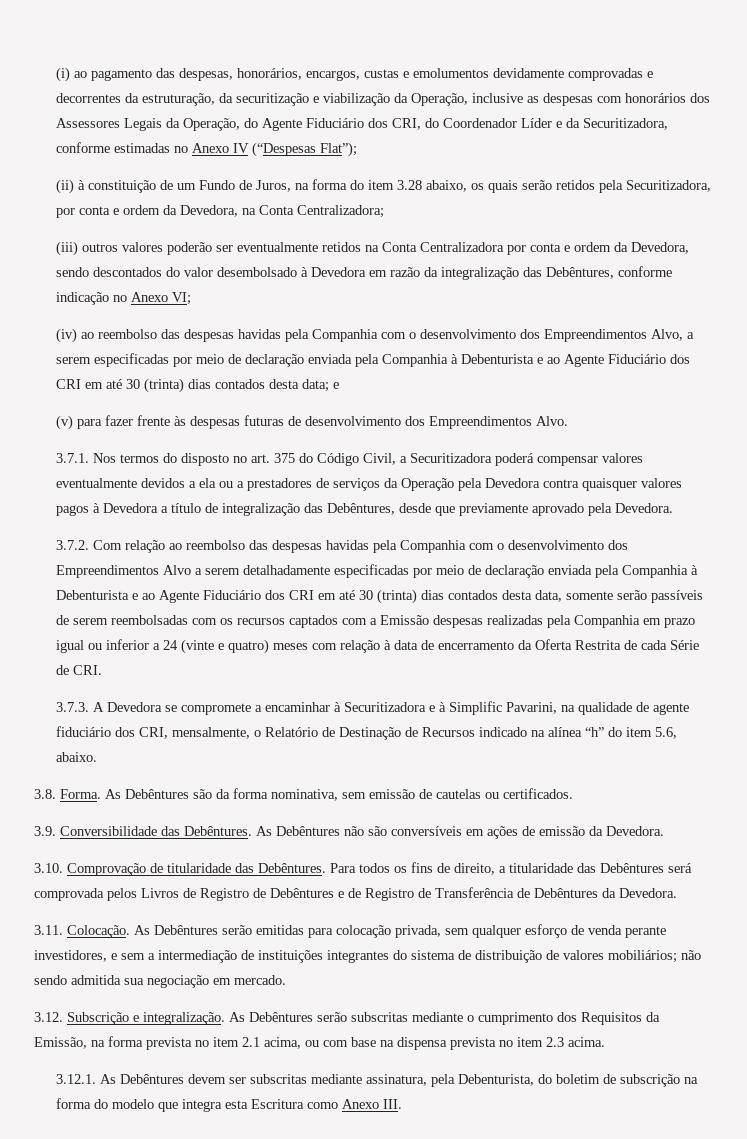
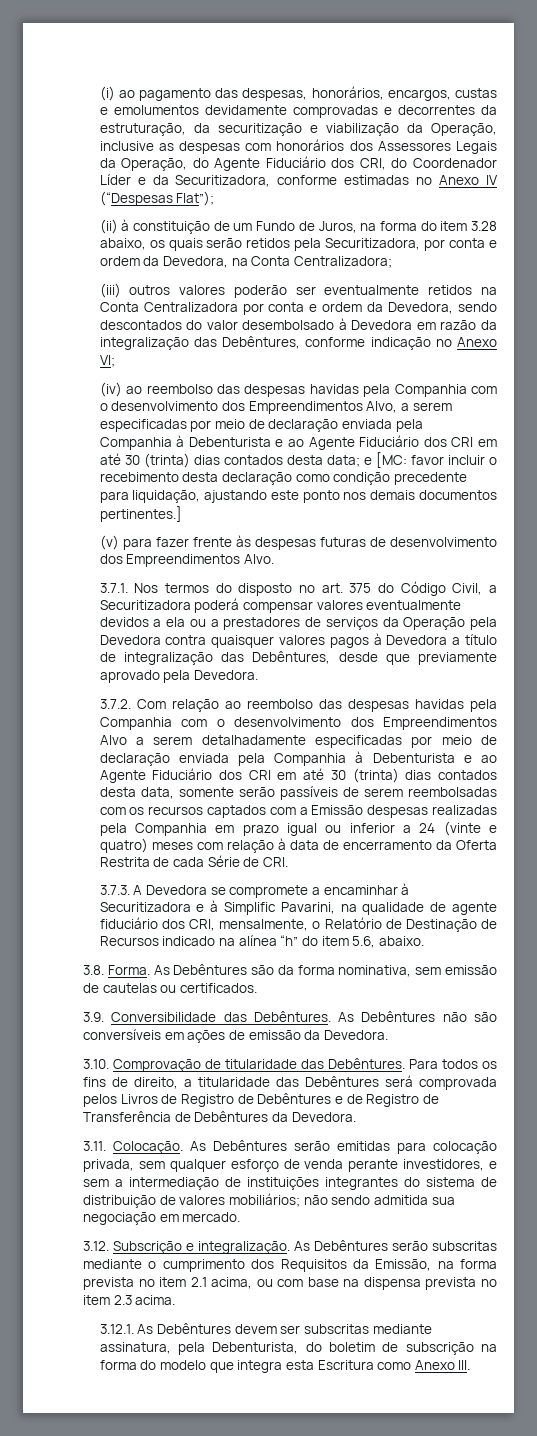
(339, 385) none -> [375,452,497,468] [99,472,467,485] [99,490,498,503] [99,506,182,522] [MC: favor incluir o recebimento desta declaração como condição precedente para liquidação, ajustando este ponto nos demais documentos pertinentes.]

